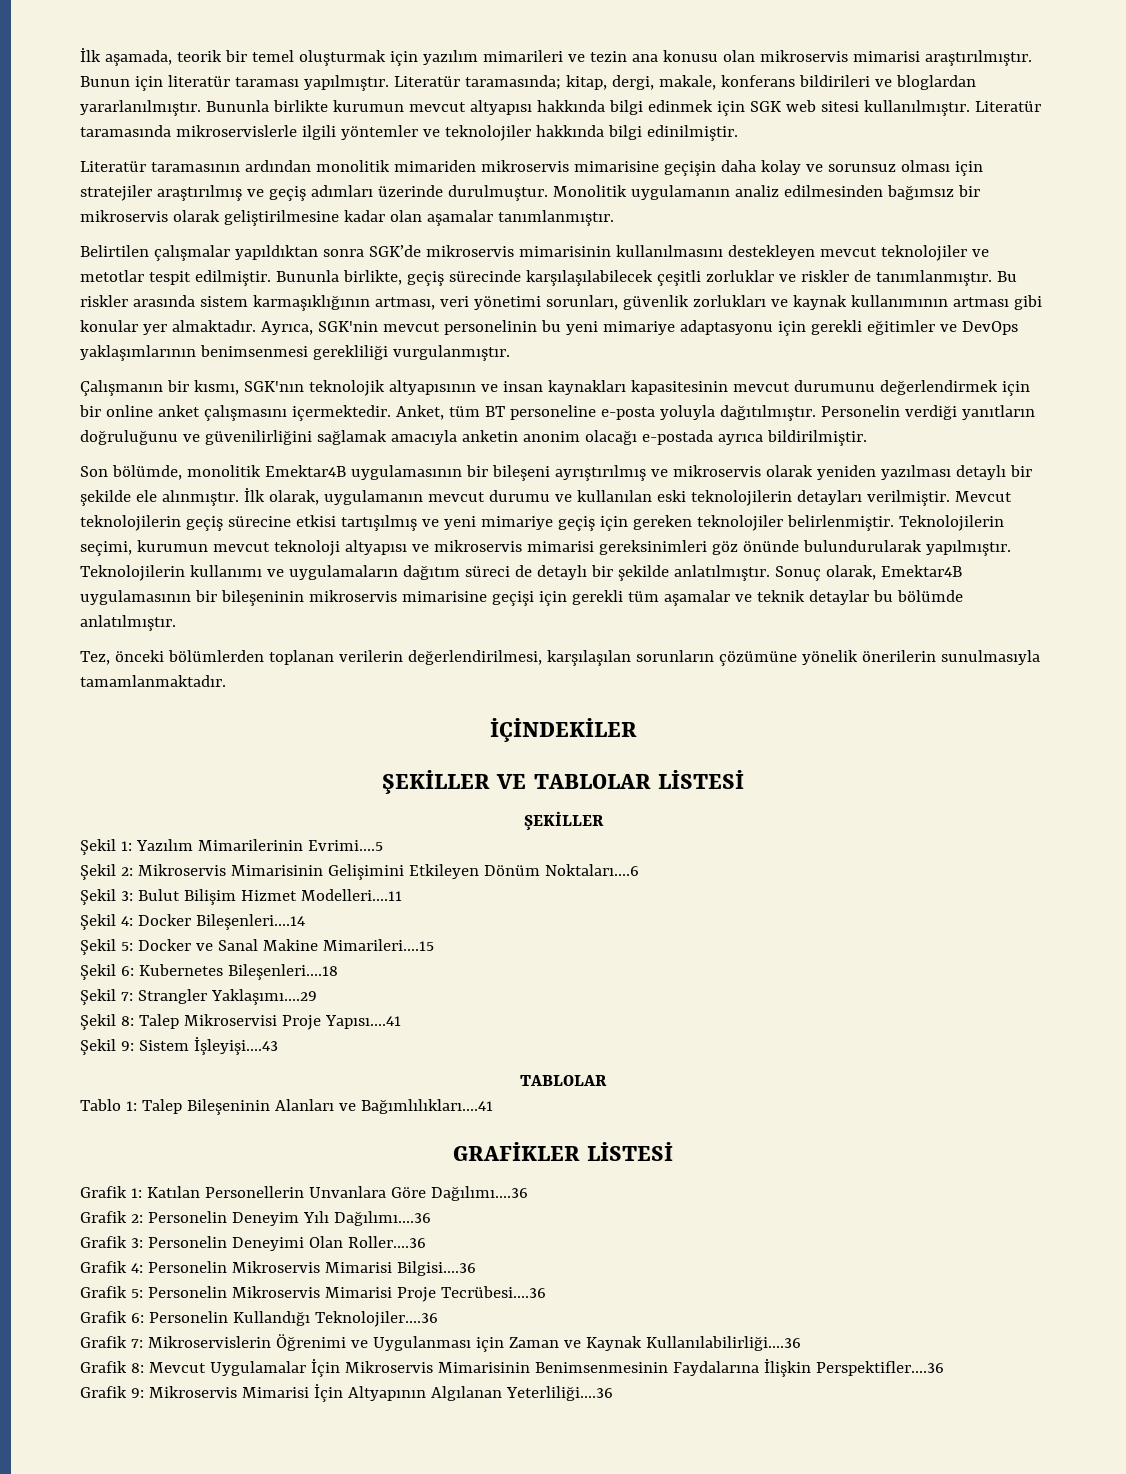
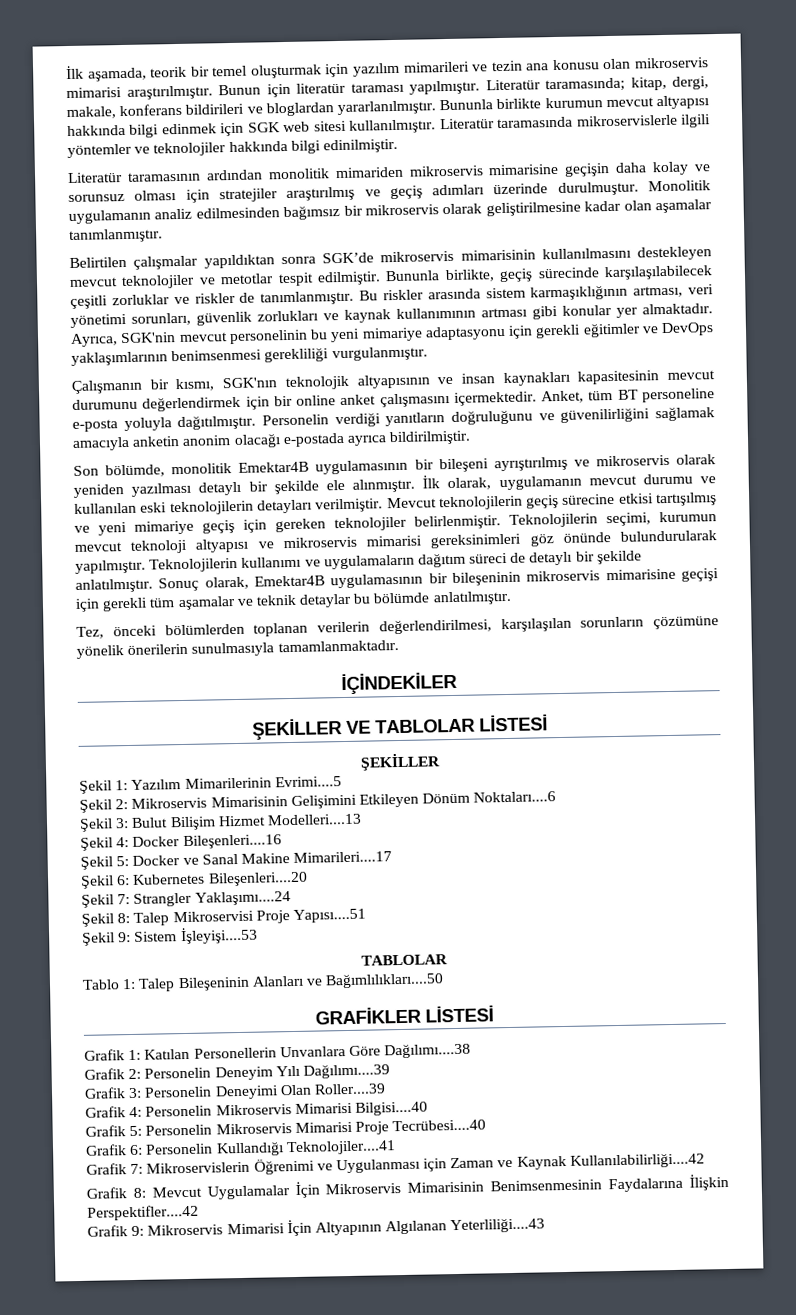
[300,889,402,901] Modelleri....11 -> [266,813,362,826] Modelleri....13
[195,914,305,930] Bileşenleri....14 -> [182,834,282,850] Bileşenleri....16
[322,939,434,951] Mimarileri....15 -> [293,851,393,863] Mimarileri....17
[227,964,338,980] Bileşenleri....18 -> [207,871,308,887] Bileşenleri....20
[210,989,317,1005] Yaklaşımı....29 -> [194,891,291,906] Yaklaşımı....24
[324,1015,401,1029] Yapısı....41 -> [292,908,366,923] Yapısı....51
[193,1037,278,1055] İşleyişi....43 -> [179,926,258,945] İşleyişi....53
[360,1099,493,1114] Bağımlılıkları....41 -> [325,972,445,989] Bağımlılıkları....50
[430,1186,528,1201] Dağılımı....36 -> [384,1042,472,1059] Dağılımı....38
[333,1211,431,1226] Dağılımı....36 -> [302,1063,390,1079] Dağılımı....39
[347,1236,426,1248] Roller....36 -> [313,1083,386,1095] Roller....39
[396,1261,476,1276] Bilgisi....36 -> [354,1101,428,1116] Bilgisi....40
[440,1286,546,1298] Tecrübesi....36 -> [392,1119,487,1132] Tecrübesi....40
[314,1311,438,1327] Teknolojiler....36 -> [285,1140,396,1156] Teknolojiler....41
[645,1336,801,1351] Kullanılabilirliği....36 -> [569,1152,705,1169] Kullanılabilirliği....42
[815,1361,944,1376] Perspektifler....36 -> [87,1204,199,1221] Perspektifler....42
[505,1386,613,1401] Yeterliliği....36 -> [450,1217,546,1234] Yeterliliği....43

